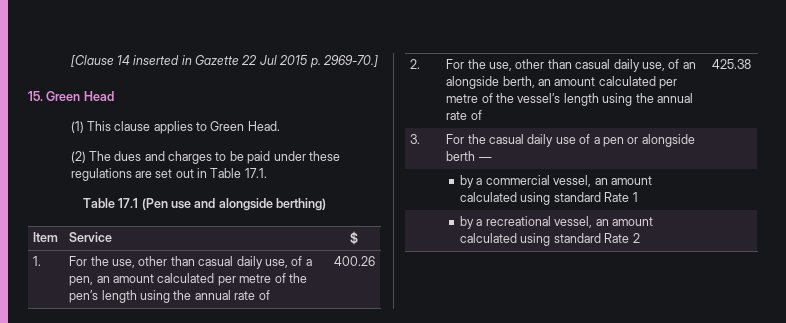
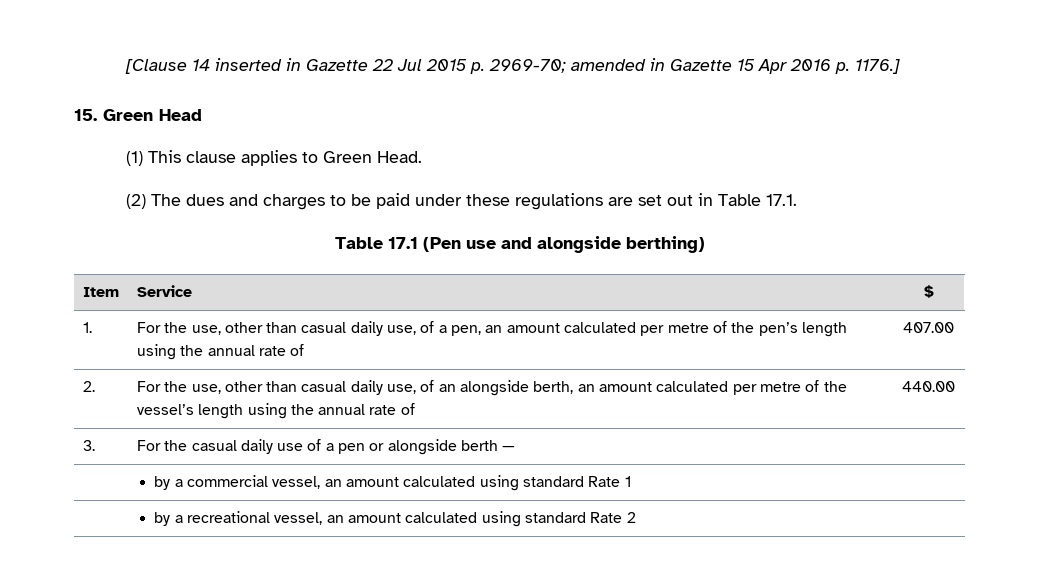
[322,55,378,67] 2969-70.] -> [488,58,900,74] 2969-70; amended in Gazette 15 Apr 2016 p. 1176.]
[333,256,375,266] 400.26 -> [903,322,954,333] 407.00
[711,59,751,69] 425.38 -> [902,381,955,392] 440.00

